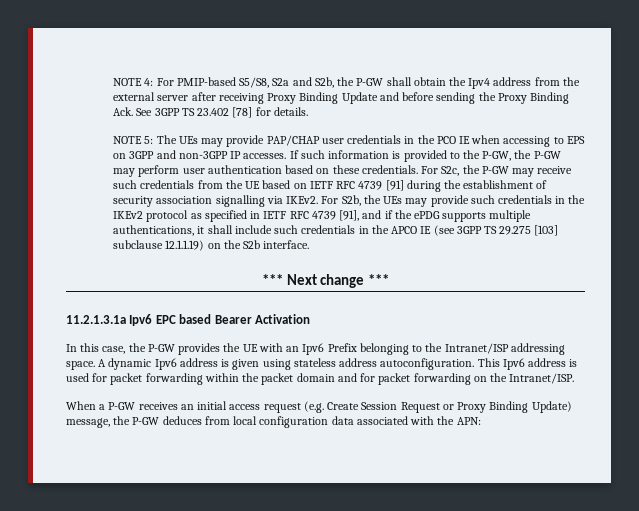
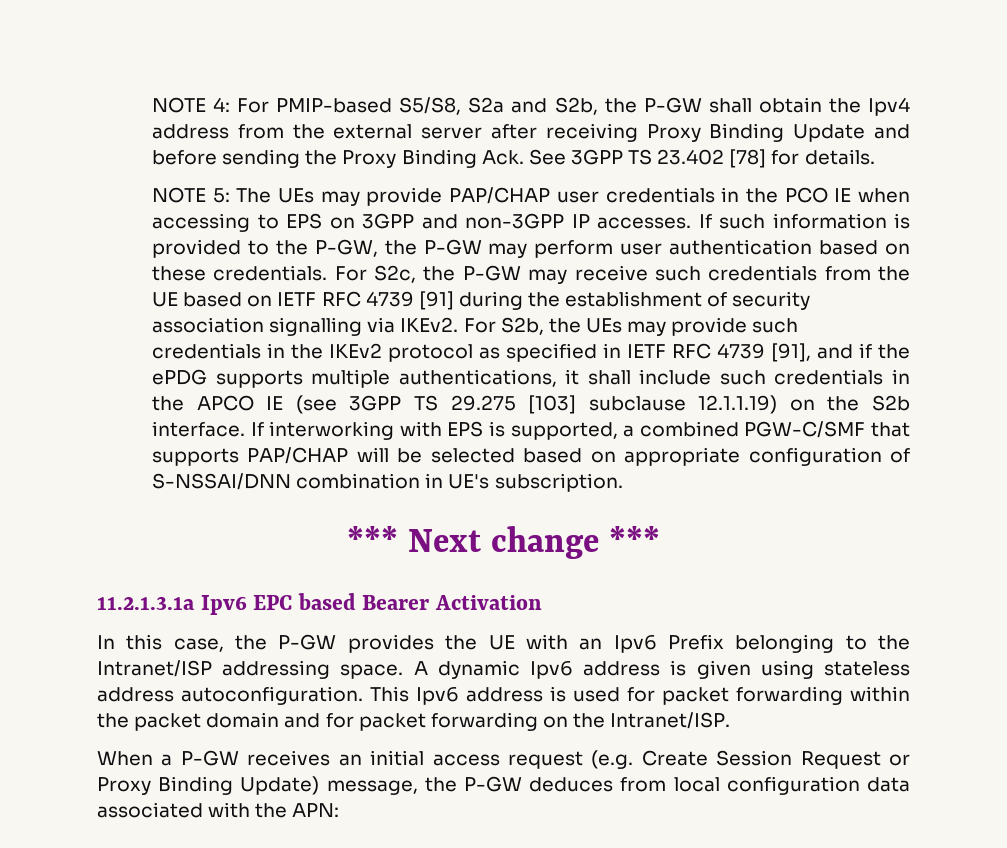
(310, 244) none -> [250,421,910,440] [152,447,911,466] [152,473,623,492] If interworking with EPS is supported, a combined PGW-C/SMF that supports PAP/CHAP will be selected based on appropriate configuration of S-NSSAI/DNN combination in UE's subscription.

